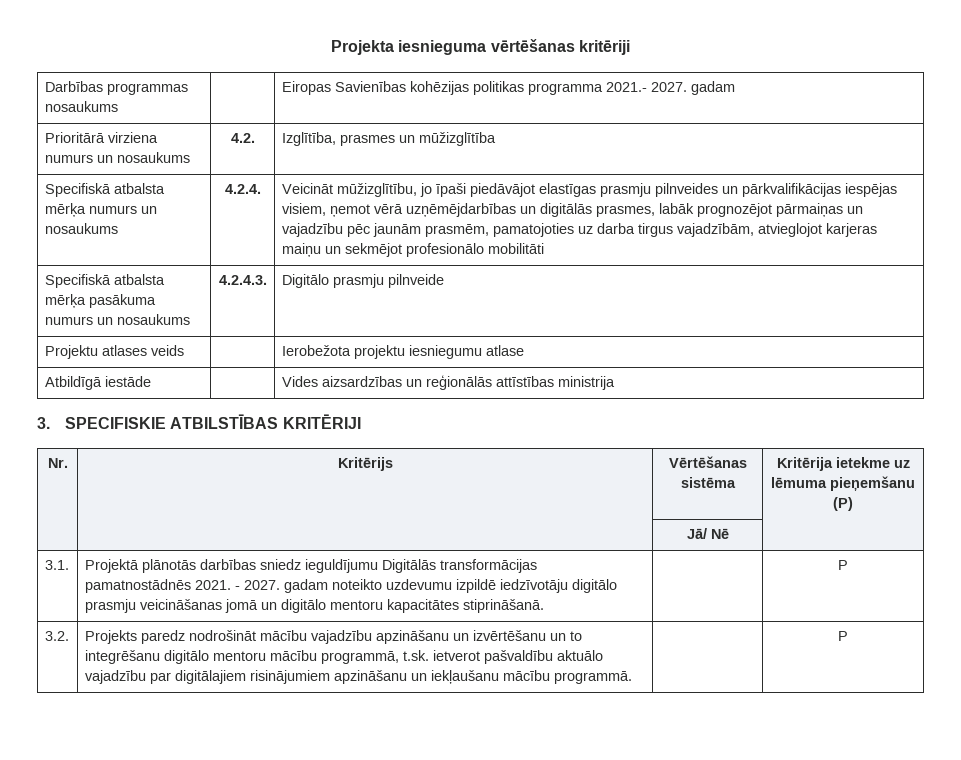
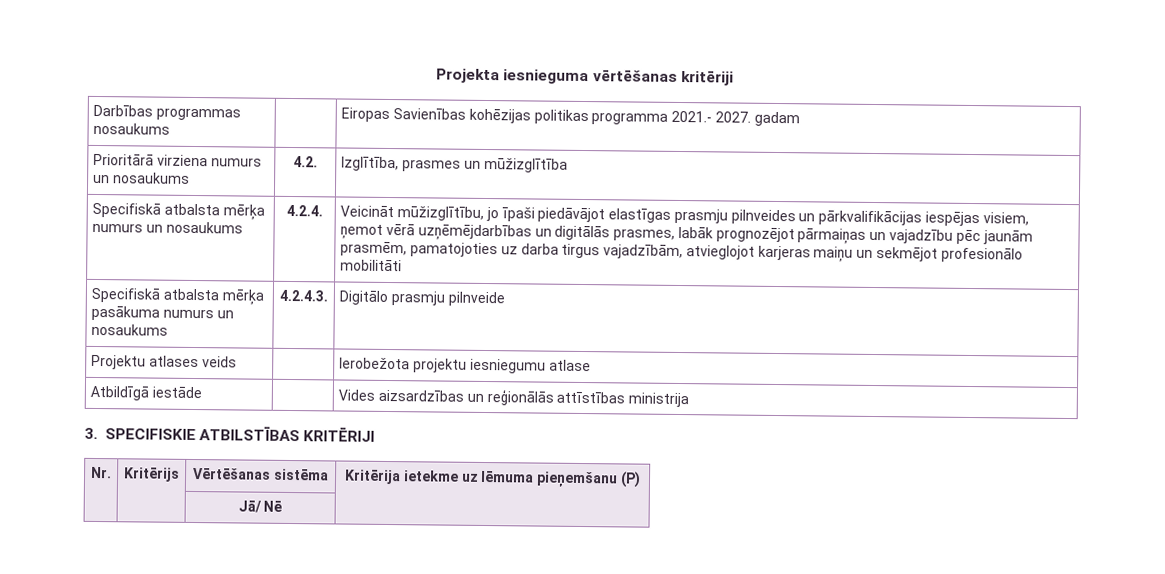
[44,560,69,570] [84,559,537,573] [84,579,617,593] [84,599,544,613] [838,560,848,570] [44,631,69,641] [84,630,582,644] [84,650,603,664] [84,670,632,684] [838,631,848,641] // 3.1. | Projektā plānotās darbības sniedz ieguldījumu Digitālās transformācijas pamatnostādnēs 2021. - 2027. gadam noteikto uzdevumu izpildē iedzīvotāju digitālo prasmju veicināšanas jomā un digitālo mentoru kapacitātes stiprināšanā. | | P // 3.2. | Projekts paredz nodrošināt mācību vajadzību apzināšanu un izvērtēšanu un to integrēšanu digitālo mentoru mācību programmā, t.sk. ietverot pašvaldību aktuālo vajadzību par digitālajiem risinājumiem apzināšanu un iekļaušanu mācību programmā. | | P -> (283, 506) none

